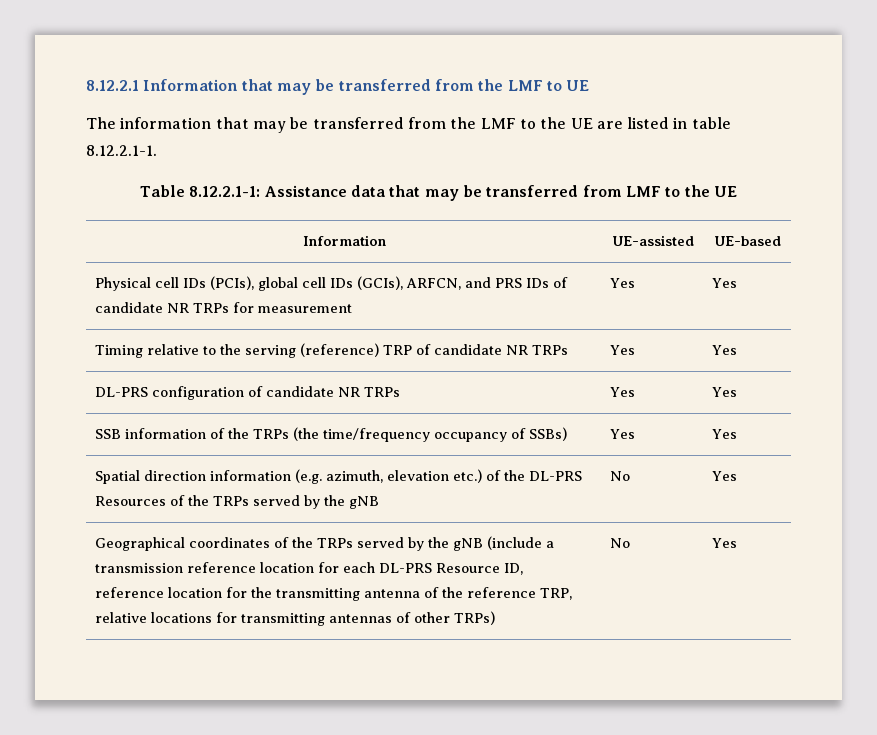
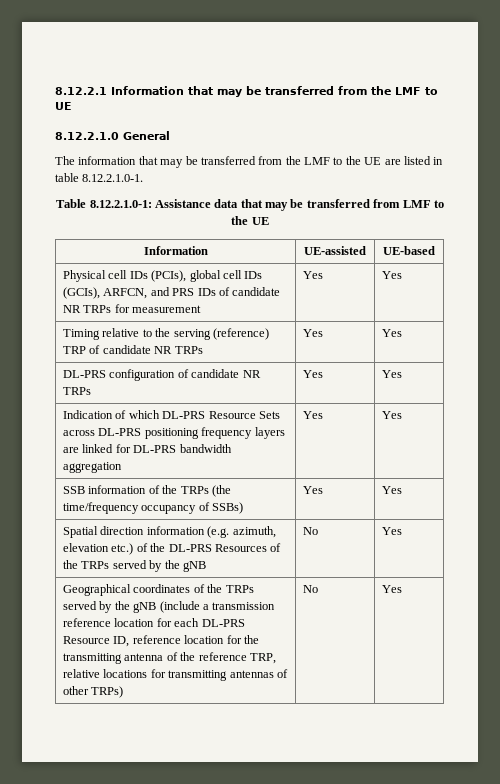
(590, 85) none -> [55,131,170,140] // 8.12.2.1.0 General
[86,145,157,156] 8.12.2.1-1. -> [82,174,144,182] 8.12.2.1.0-1.
[189,186,261,197] 8.12.2.1-1: -> [89,200,152,208] 8.12.2.1.0-1:
(738, 392) none -> [63,410,280,419] [63,427,285,439] [63,444,232,453] [63,462,123,473] [303,411,324,419] [382,411,403,419] // Indication of which DL-PRS Resource Sets across DL-PRS positioning frequency layers are linked for DL-PRS bandwidth aggregation | Yes | Yes

